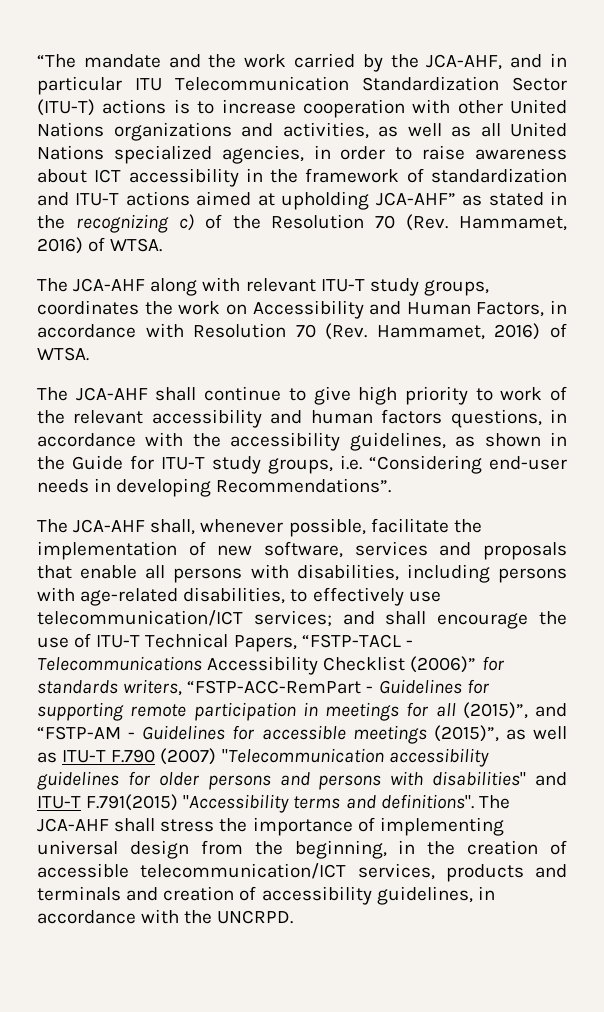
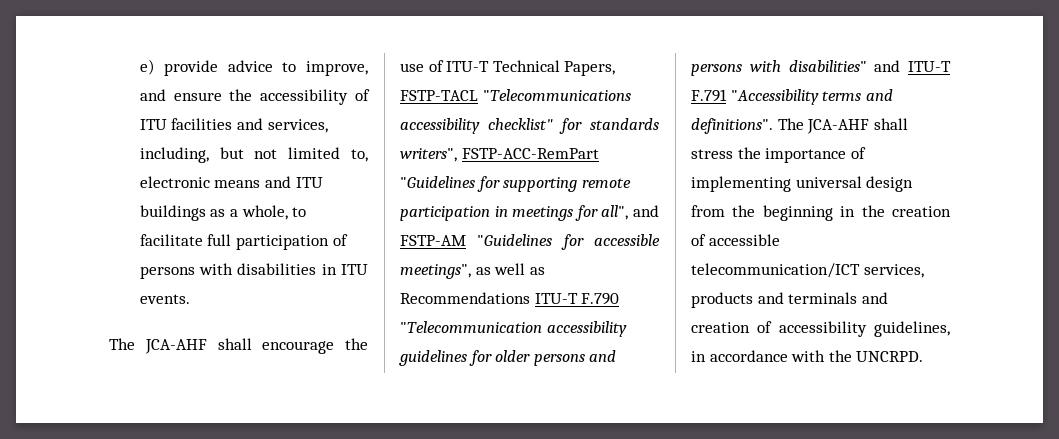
[37,53,567,72] [37,76,567,95] [37,99,567,118] [37,122,567,141] [37,145,568,164] [37,168,567,187] [37,191,568,210] [37,214,567,233] [37,237,163,254] [37,277,489,296] [37,300,567,319] [37,323,567,340] [37,347,89,361] [37,386,567,405] [37,409,568,428] [37,432,567,451] [37,455,567,474] [37,478,392,497] [37,518,482,537] [37,541,568,560] [37,564,567,583] [37,587,441,606] [37,610,375,627] “The mandate and the work carried by the JCA-AHF, and in particular ITU Telecommunication Standardization Sector (ITU-T) actions is to increase cooperation with other United Nations organizations and activities, as well as all United Nations specialized agencies, in order to raise awareness about ICT accessibility in the framework of standardization and ITU-T actions aimed at upholding JCA-AHF” as stated in the recognizing c) of the Resolution 70 (Rev. Hammamet, 2016) of WTSA. // The JCA-AHF along with relevant ITU-T study groups, coordinates the work on Accessibility and Human Factors, in accordance with Resolution 70 (Rev. Hammamet, 2016) of WTSA. // The JCA-AHF shall continue to give high priority to work of the relevant accessibility and human factors questions, in accordance with the accessibility guidelines, as shown in the Guide for ITU-T study groups, i.e. “Considering end-user needs in developing Recommendations”. // The JCA-AHF shall, whenever possible, facilitate the implementation of new software, services and proposals that enable all persons with disabilities, including persons with age-related disabilities, to effectively use telecommunication/ICT services; and -> [139,59,368,76] [139,89,370,105] [139,118,328,133] [139,147,368,163] [139,176,323,188] [139,205,307,221] [139,234,348,250] [139,263,368,279] [139,294,190,304] [109,338,207,354] e) provide advice to improve, and ensure the accessibility of ITU facilities and services, including, but not limited to, electronic means and ITU buildings as a whole, to facilitate full participation of persons with disabilities in ITU events. // The JCA-AHF
[301,634,413,648] [37,656,505,675] [37,679,462,696] “FSTP-TACL - Telecommunications Accessibility Checklist (2006)” for standards writers, “FSTP-ACC-RemPart - Guidelines -> [400,89,631,101] [400,118,659,134] [400,148,599,162] [400,176,475,188] FSTP-TACL "Telecommunications accessibility checklist" for standards writers", FSTP-ACC-RemPart "Guidelines
[435,702,567,719] [37,725,567,744] [37,752,57,763] all (2015)”, and “FSTP-AM - Guidelines for accessible meetings (2015)”, as well as -> [601,205,659,220] [400,234,660,250] [400,263,545,279] [400,292,530,304] all", and FSTP-AM "Guidelines for accessible meetings", as well as Recommendations
[160,748,217,765] (2007) -> (620, 299) none
[86,794,179,811] F.791(2015) -> [691,89,727,102] F.791
[294,840,387,859] beginning, -> [762,205,833,221] beginning

